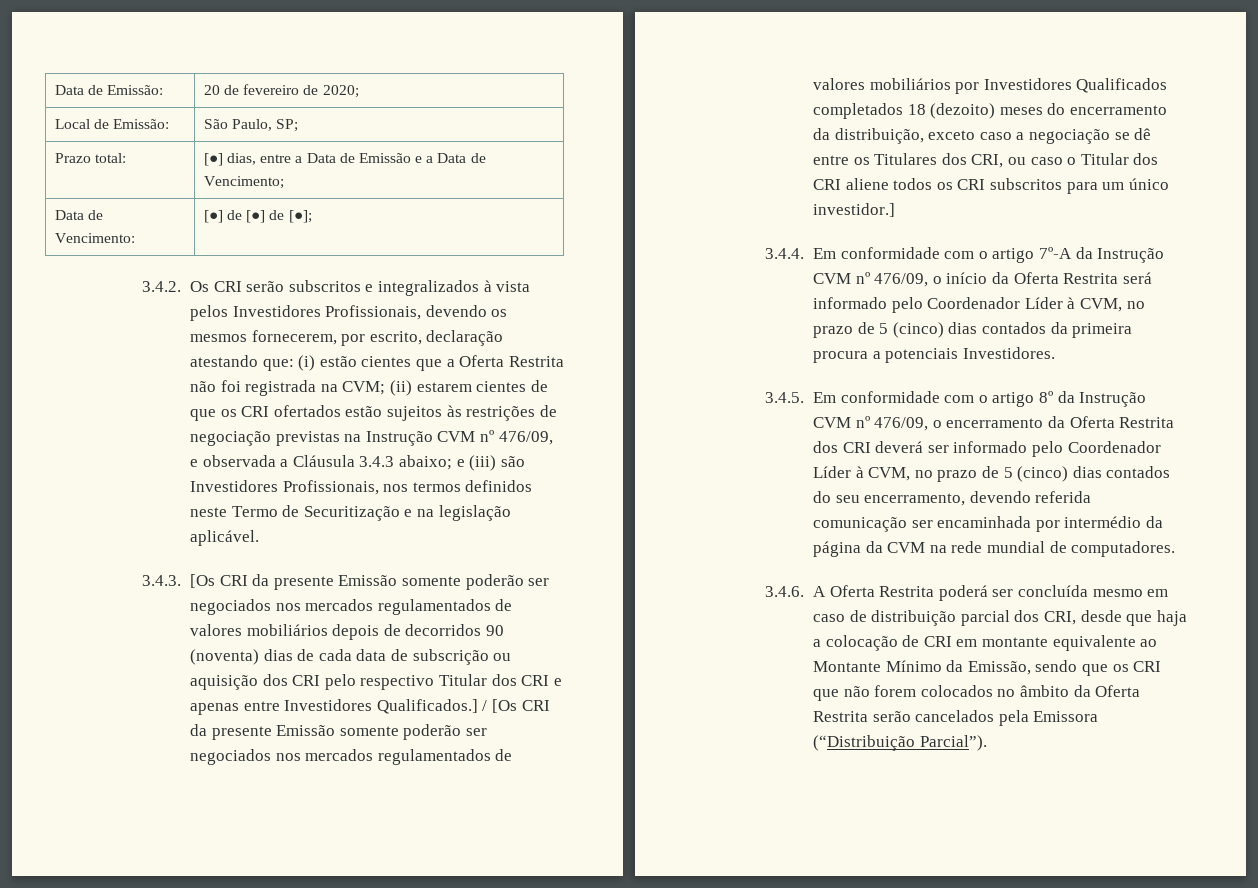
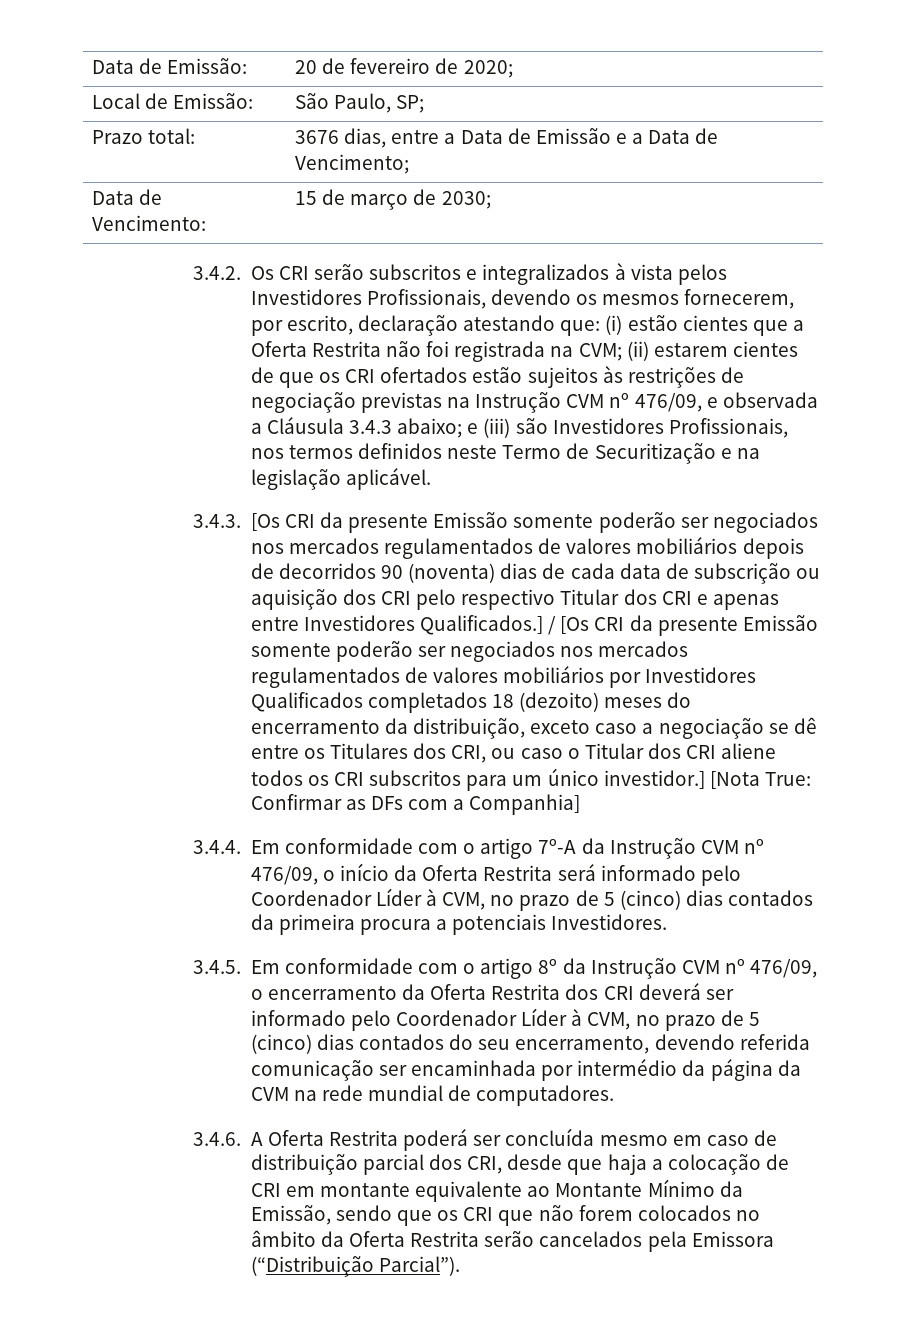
[203,153,223,166] [●] -> [295,130,340,144] 3676
[203,210,312,223] [●] de [●] de [●]; -> [295,189,491,210] 15 de março de 2030;
(895, 210) none -> [709,771,811,789] [250,794,581,815] [Nota True: Confirmar as DFs com a Companhia]

